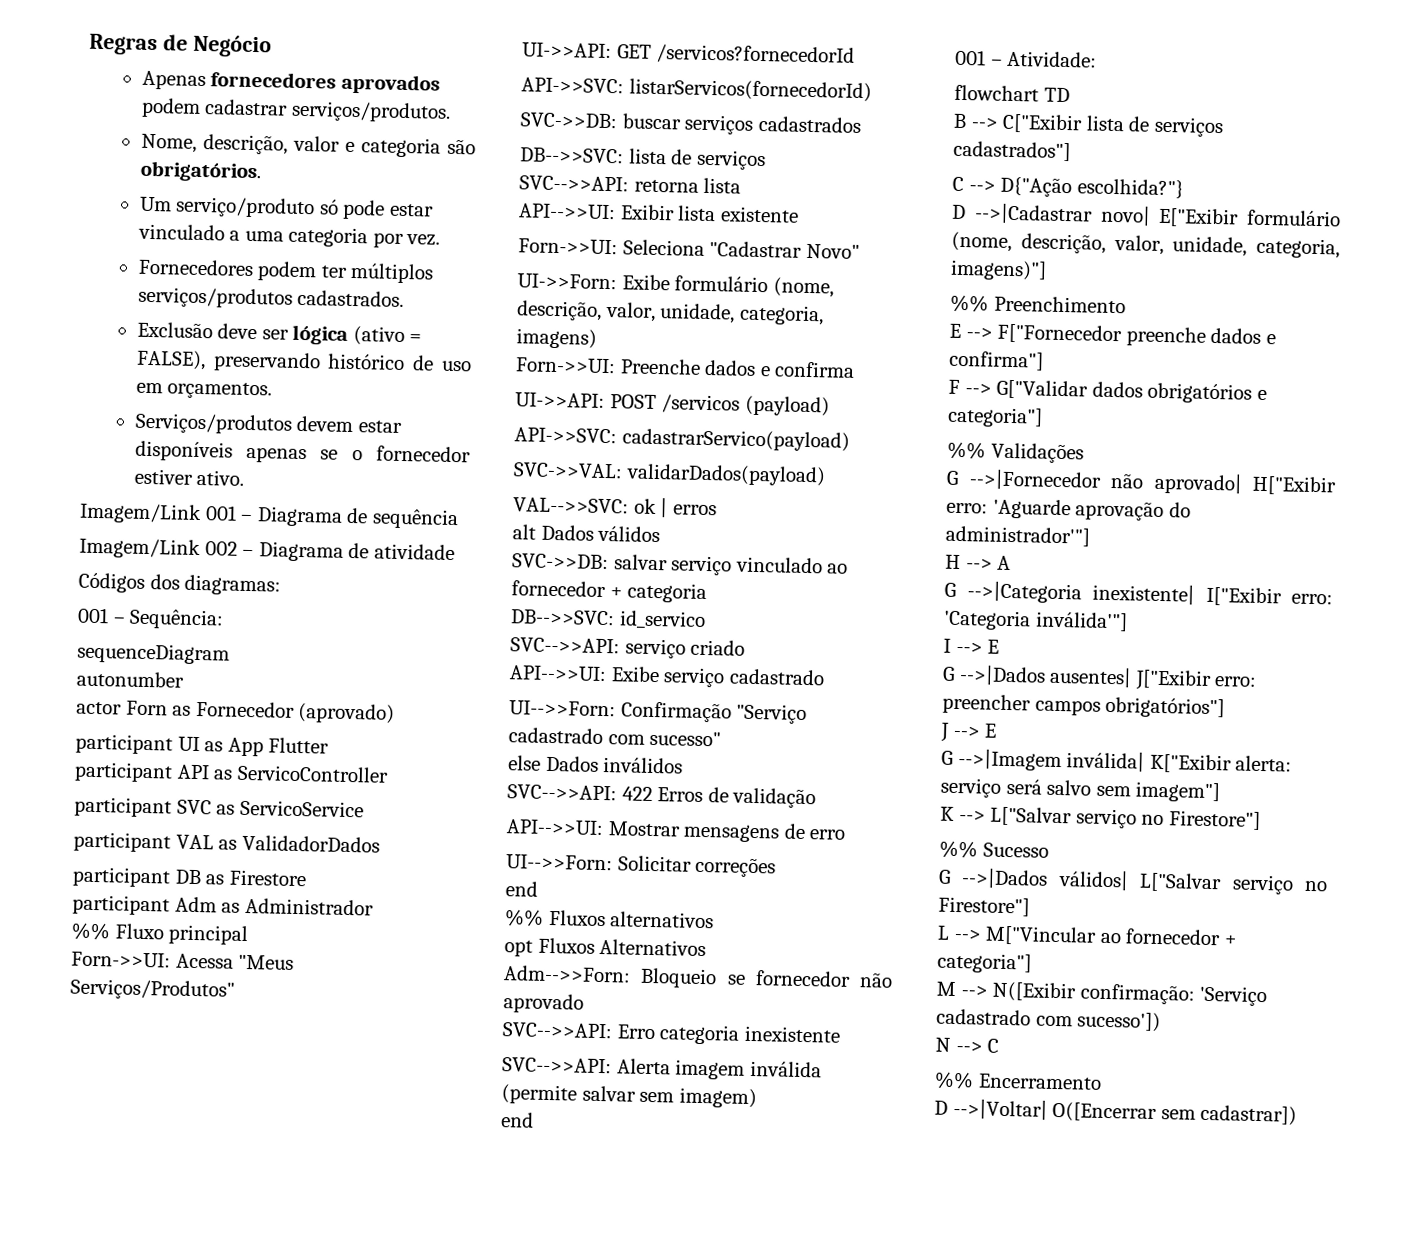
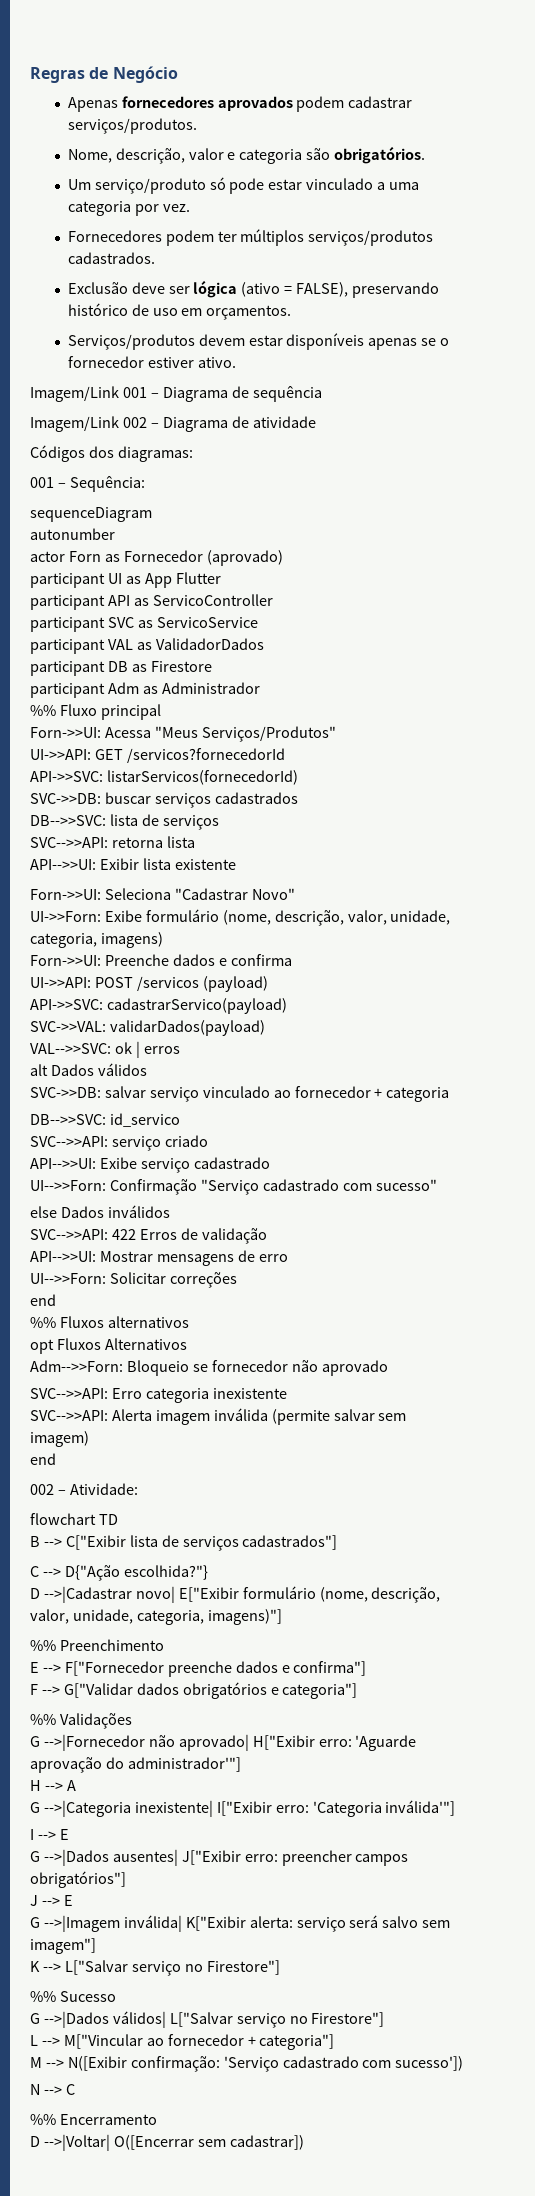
[955,49,986,66] 001 -> [30,1484,54,1495] 002

